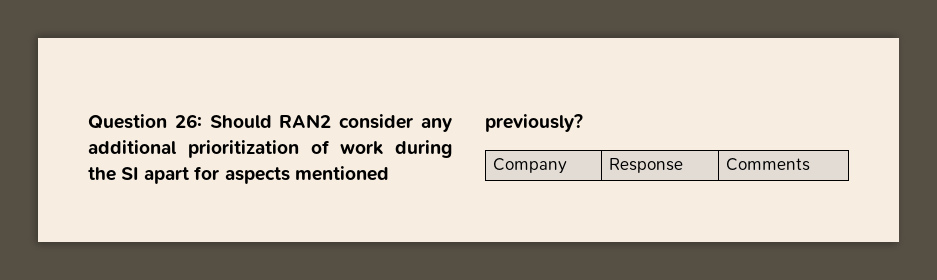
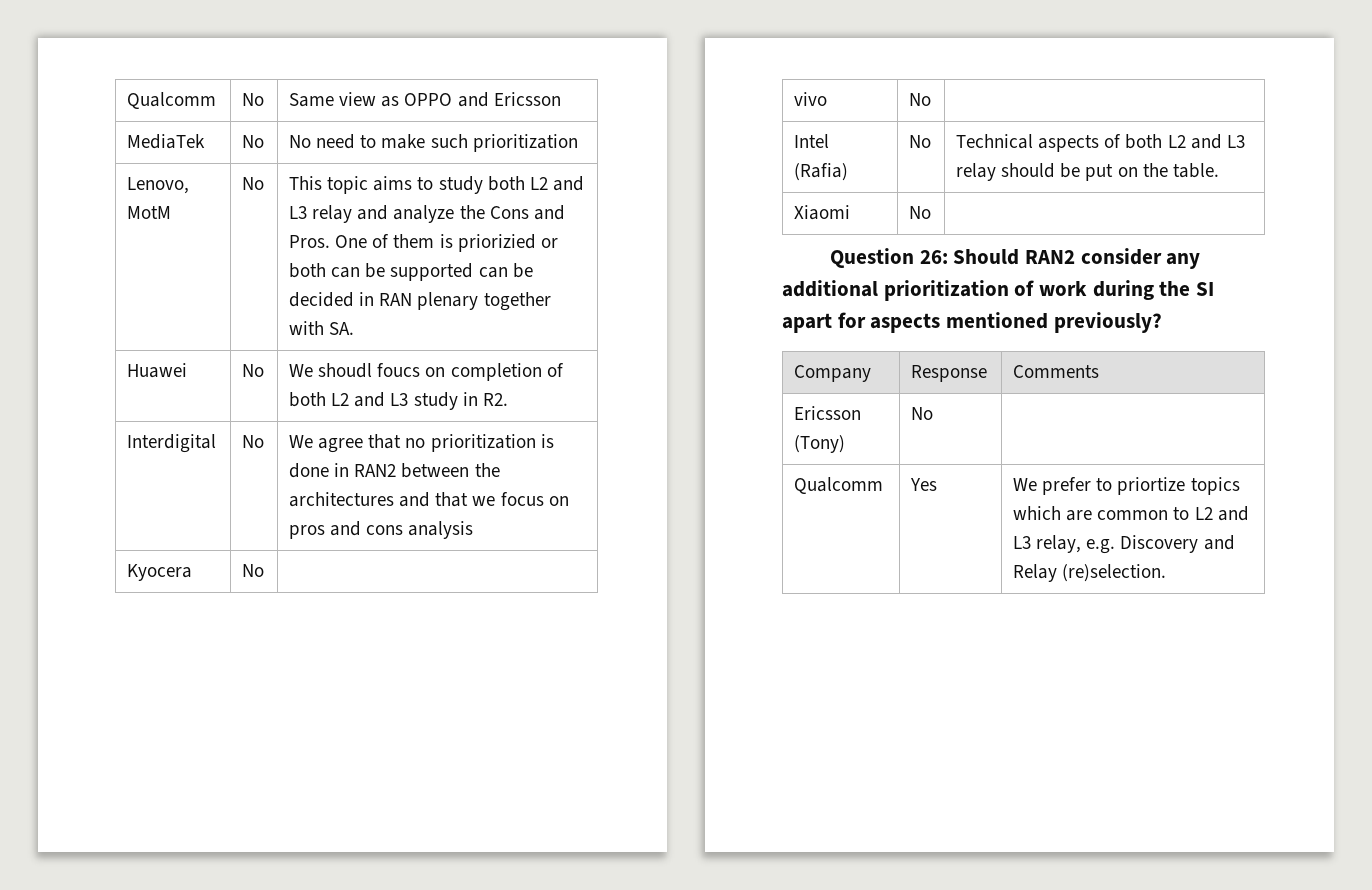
(88, 121) none -> [127,92,217,109] [242,93,265,106] [289,92,561,107] [127,134,206,149] [242,135,265,148] [289,134,578,152] [127,177,190,194] [127,206,172,219] [242,177,265,190] [289,176,584,194] [289,205,565,223] [289,234,558,252] [289,263,533,281] [289,292,551,311] [289,321,355,335] [127,363,188,378] [242,364,265,377] [289,363,564,381] [289,392,508,410] [127,434,217,453] [242,435,265,448] [289,434,554,453] [289,463,500,478] [289,492,569,507] [289,521,474,539] [127,564,193,581] [242,564,265,577] [794,92,828,106] [909,93,932,106] [794,134,830,148] [794,163,849,181] [909,135,932,148] [956,134,1245,152] [956,163,1219,181] [794,205,851,220] [909,206,932,219] Qualcomm | No | Same view as OPPO and Ericsson // MediaTek | No | No need to make such prioritization // Lenovo, MotM | No | This topic aims to study both L2 and L3 relay and analyze the Cons and Pros. One of them is priorizied or both can be supported can be decided in RAN plenary together with SA. // Huawei | No | We shoudl foucs on completion of both L2 and L3 study in R2. // Interdigital | No | We agree that no prioritization is done in RAN2 between the architectures and that we focus on pros and cons analysis // Kyocera | No | // vivo | No | // Intel (Rafia) | No | Technical aspects of both L2 and L3 relay should be put on the table. // Xiaomi | No | //
(810, 164) none -> [794,406,862,420] [794,435,846,453] [911,407,934,420] [794,477,884,494] [910,478,938,491] [1013,477,1240,495] [1013,506,1249,521] [1013,535,1235,554] [1013,564,1167,582] // Ericsson (Tony) | No | // Qualcomm | Yes | We prefer to priortize topics which are common to L2 and L3 relay, e.g. Discovery and Relay (re)selection.

